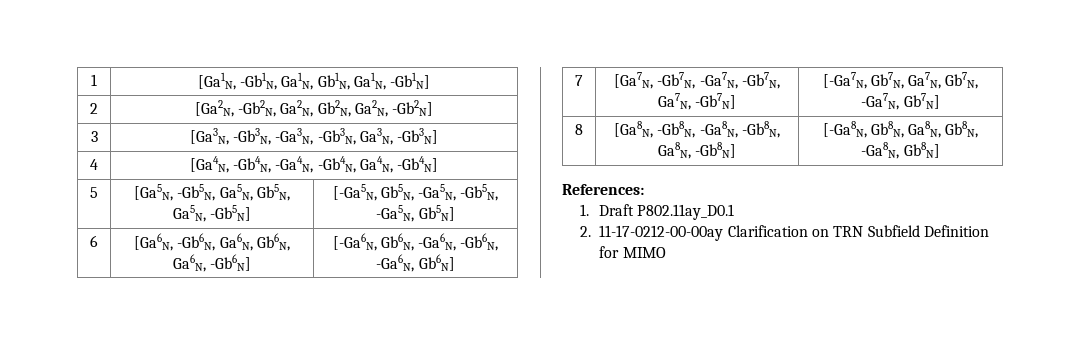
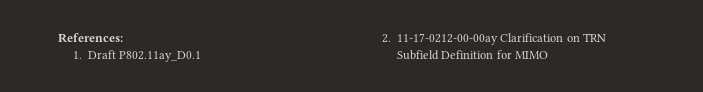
[91,74,97,86] [197,72,431,90] [90,103,98,114] [194,100,434,117] [90,131,98,142] [189,128,439,145] [90,159,98,170] [189,156,439,173] [90,187,98,198] [134,184,290,201] [172,205,252,222] [332,184,499,201] [376,205,455,222] [90,235,98,247] [134,233,290,251] [172,254,252,272] [332,233,499,251] [376,254,455,272] [575,75,583,86] [614,72,780,89] [657,93,737,110] [822,72,979,89] [861,93,940,110] [575,124,583,135] [614,121,780,138] [657,142,737,159] [822,121,979,138] [861,142,940,159] 1 | [Ga1N, -Gb1N, Ga1N, Gb1N, Ga1N, -Gb1N] // 2 | [Ga2N, -Gb2N, Ga2N, Gb2N, Ga2N, -Gb2N] // 3 | [Ga3N, -Gb3N, -Ga3N, -Gb3N, Ga3N, -Gb3N] // 4 | [Ga4N, -Gb4N, -Ga4N, -Gb4N, Ga4N, -Gb4N] // 5 | [Ga5N, -Gb5N, Ga5N, Gb5N, Ga5N, -Gb5N] | [-Ga5N, Gb5N, -Ga5N, -Gb5N, -Ga5N, Gb5N] // 6 | [Ga6N, -Gb6N, Ga6N, Gb6N, Ga6N, -Gb6N] | [-Ga6N, Gb6N, -Ga6N, -Gb6N, -Ga6N, Gb6N] // 7 | [Ga7N, -Gb7N, -Ga7N, -Gb7N, Ga7N, -Gb7N] | [-Ga7N, Gb7N, Ga7N, Gb7N, -Ga7N, Gb7N] // 8 | [Ga8N, -Gb8N, -Ga8N, -Gb8N, Ga8N, -Gb8N] | [-Ga8N, Gb8N, Ga8N, Gb8N, -Ga8N, Gb8N] // -> (58, 38) none

